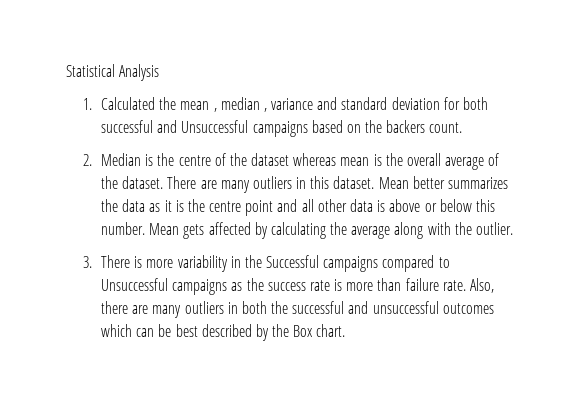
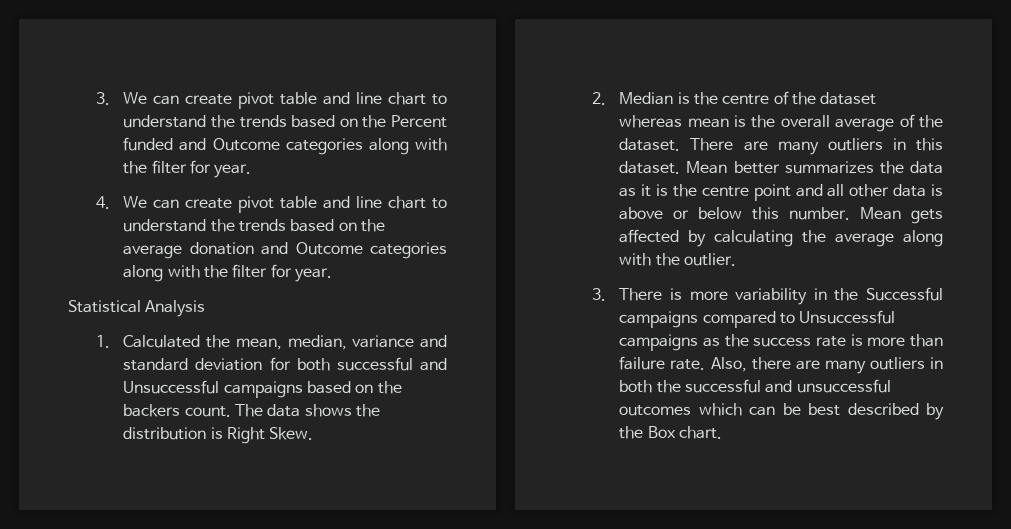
(66, 70) none -> [95,92,447,109] [123,115,447,128] [123,137,448,155] [123,160,252,178] [95,196,447,213] [123,219,385,232] [123,242,447,259] [123,264,332,282] 3. We can create pivot table and line chart to understand the trends based on the Percent funded and Outcome categories along with the filter for year. // 4. We can create pivot table and line chart to understand the trends based on the average donation and Outcome categories along with the filter for year. //
[180,97,267,112] mean , median , -> [235,335,347,350] mean, median,
(463, 127) none -> [234,404,380,417] [123,427,314,444] The data shows the distribution is Right Skew.

